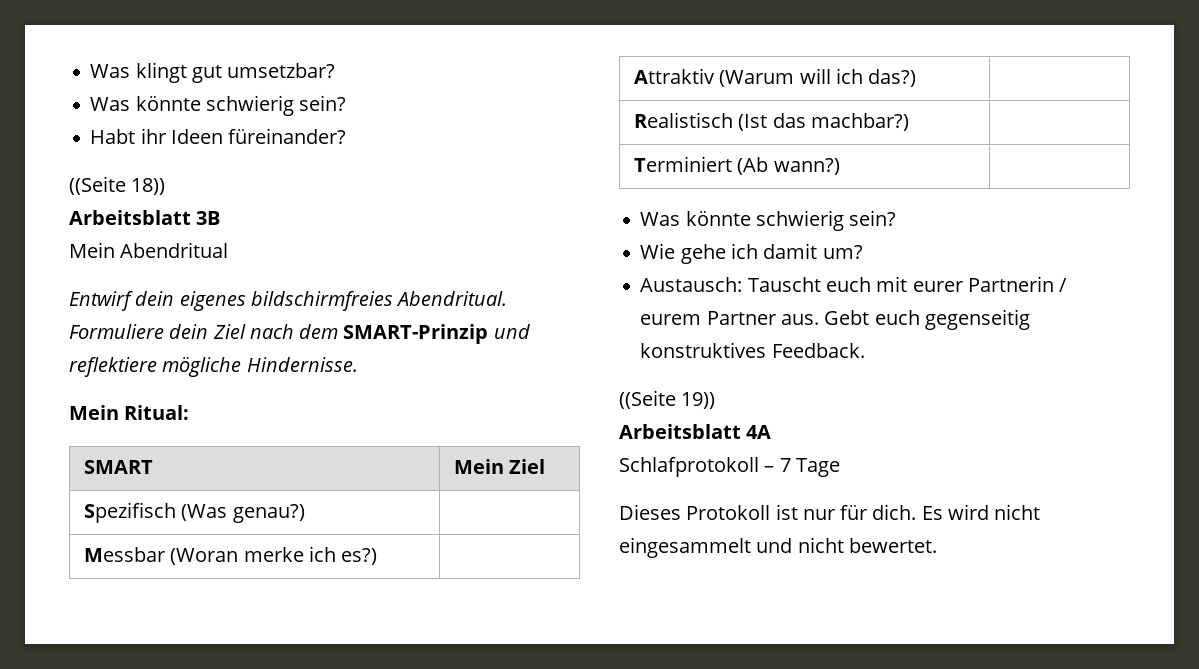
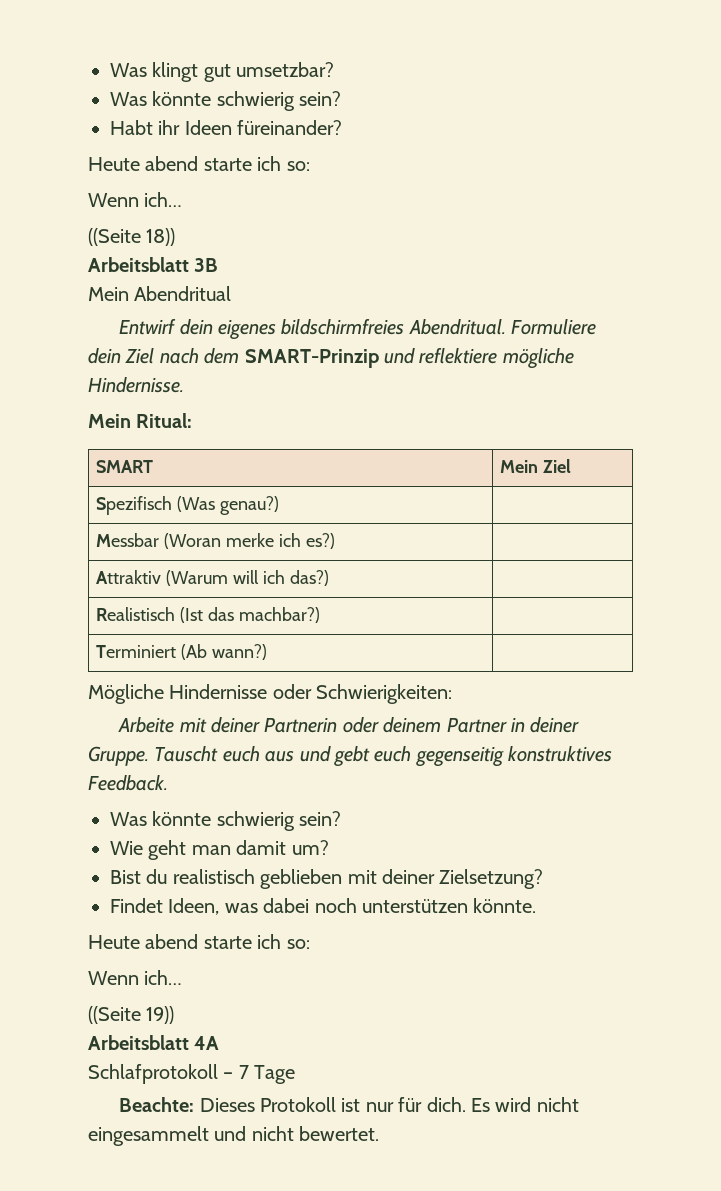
(347, 136) none -> [88,156,310,171] [88,192,183,207] // Heute abend starte ich so: // Wenn ich…
(840, 166) none -> [88,684,453,704] [118,717,580,733] [88,746,613,767] [88,775,168,791] // Mögliche Hindernisse oder Schwierigkeiten: // Arbeite mit deiner Partnerin oder deinem Partner in deiner Gruppe. Tauscht euch aus und gebt euch gegenseitig konstruktives Feedback.
[680,243,758,264] gehe ich -> [148,840,231,860] geht man
[640,276,1068,292] [640,309,1030,330] [640,342,865,358] Austausch: Tauscht euch mit eurer Partnerin / eurem Partner aus. Gebt euch gegenseitig konstruktives Feedback. -> [110,869,544,889] [110,898,537,915] [88,934,310,949] [88,970,183,985] Bist du realistisch geblieben mit deiner Zielsetzung? // Findet Ideen, was dabei noch unterstützen könnte. // Heute abend starte ich so: // Wenn ich…
(840, 467) none -> [119,1097,195,1112] Beachte:

